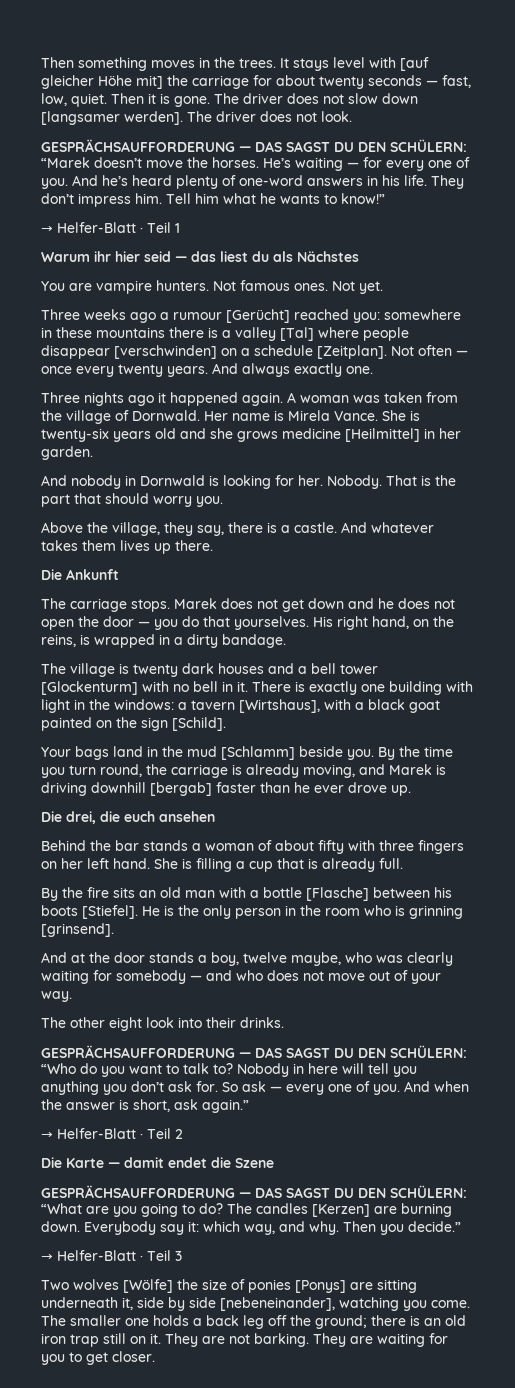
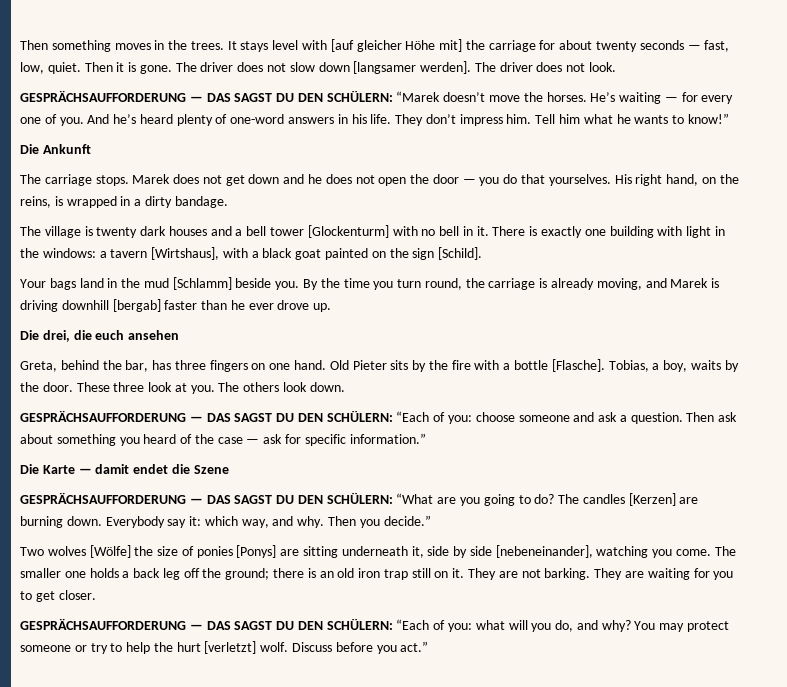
[41,222,180,233] [41,251,359,262] [41,280,383,294] [41,309,461,323] [41,327,409,341] [41,345,468,359] [41,363,373,377] [41,392,458,406] [41,410,420,424] [41,428,461,442] [41,446,93,460] [41,475,456,489] [41,493,223,507] [41,522,434,536] [41,540,213,554] // → Helfer-Blatt · Teil 1 // Warum ihr hier seid — das liest du als Nächstes // You are vampire hunters. Not famous ones. Not yet. // Three weeks ago a rumour [Gerücht] reached you: somewhere in these mountains there is a valley [Tal] where people disappear [verschwinden] on a schedule [Zeitplan]. Not often — once every twenty years. And always exactly one. // Three nights ago it happened again. A woman was taken from the village of Dornwald. Her name is Mirela Vance. She is twenty-six years old and she grows medicine [Heilmittel] in her garden. // And nobody in Dornwald is looking for her. Nobody. That is the part that should worry you. // Above the village, they say, there is a castle. And whatever takes them lives up there. -> (729, 118) none
[41,840,464,854] [41,858,403,872] [41,887,452,901] [41,905,463,919] [41,923,114,937] [41,952,453,966] [41,970,441,984] [41,991,72,1002] [41,1017,284,1031] [41,1045,467,1058] [41,1063,417,1077] [41,1081,469,1095] [41,1099,249,1113] [41,1128,183,1139] Behind the bar stands a woman of about fifty with three fingers on her left hand. She is filling a cup that is already full. // By the fire sits an old man with a bottle [Flasche] between his boots [Stiefel]. He is the only person in the room who is grinning [grinsend]. // And at the door stands a boy, twelve maybe, who was clearly waiting for somebody — and who does not move out of your way. // The other eight look into their drinks. // GESPRÄCHSAUFFORDERUNG — DAS SAGST DU DEN SCHÜLERN: “Who do you want to talk to? Nobody in here will tell you anything you don’t ask for. So ask — every one of you. And when the answer is short, ask again.” // → Helfer-Blatt · Teil 2 -> [20,359,739,372] [20,382,345,394] [20,410,738,424] [20,433,426,446] Greta, behind the bar, has three fingers on one hand. Old Pieter sits by the fire with a bottle [Flasche]. Tobias, a boy, waits by the door. These three look at you. The others look down. // GESPRÄCHSAUFFORDERUNG — DAS SAGST DU DEN SCHÜLERN: “Each of you: choose someone and ask a question. Then ask about something you heard of the case — ask for specific information.”
[41,1250,182,1261] // → Helfer-Blatt · Teil 3 -> (431, 520) none
(155, 1356) none -> [20,618,730,632] [20,641,429,654] // GESPRÄCHSAUFFORDERUNG — DAS SAGST DU DEN SCHÜLERN: “Each of you: what will you do, and why? You may protect someone or try to help the hurt [verletzt] wolf. Discuss before you act.”

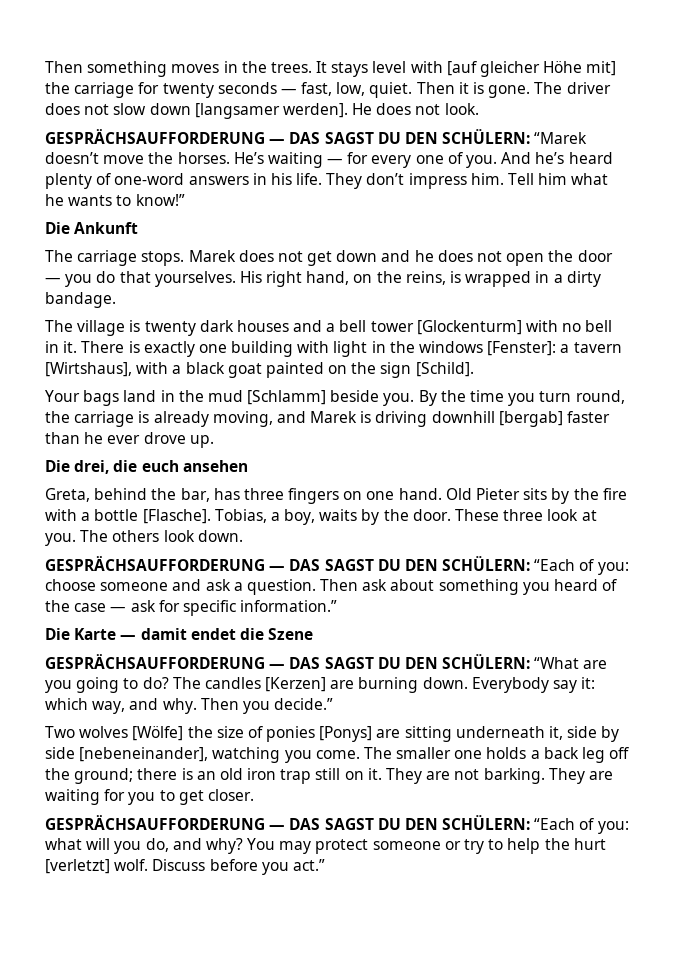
[559,40,593,50] about -> (160, 88) none
[474,62,533,72] The driver -> [352,103,373,115] He
[42,248,96,258] windows: -> [419,341,557,356] windows [Fenster]:

